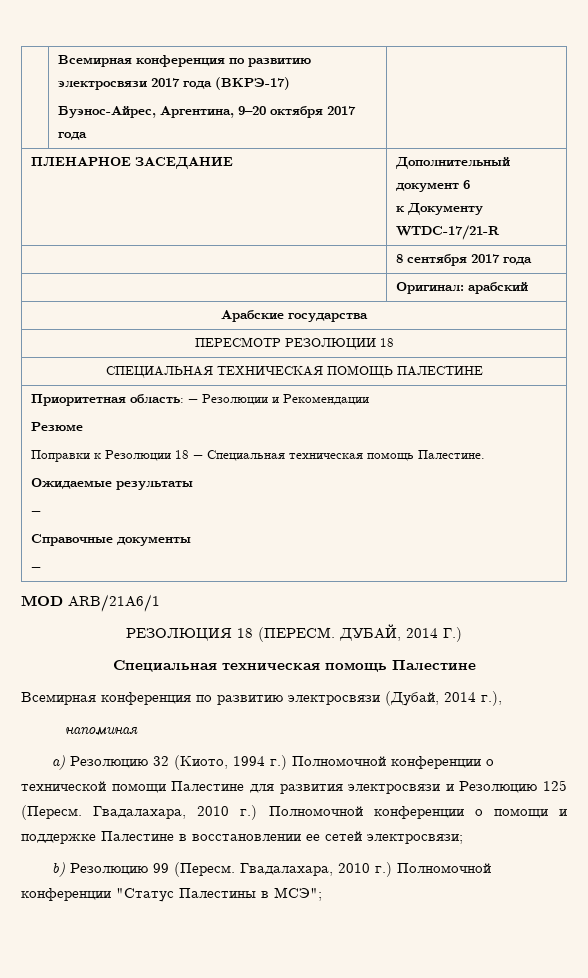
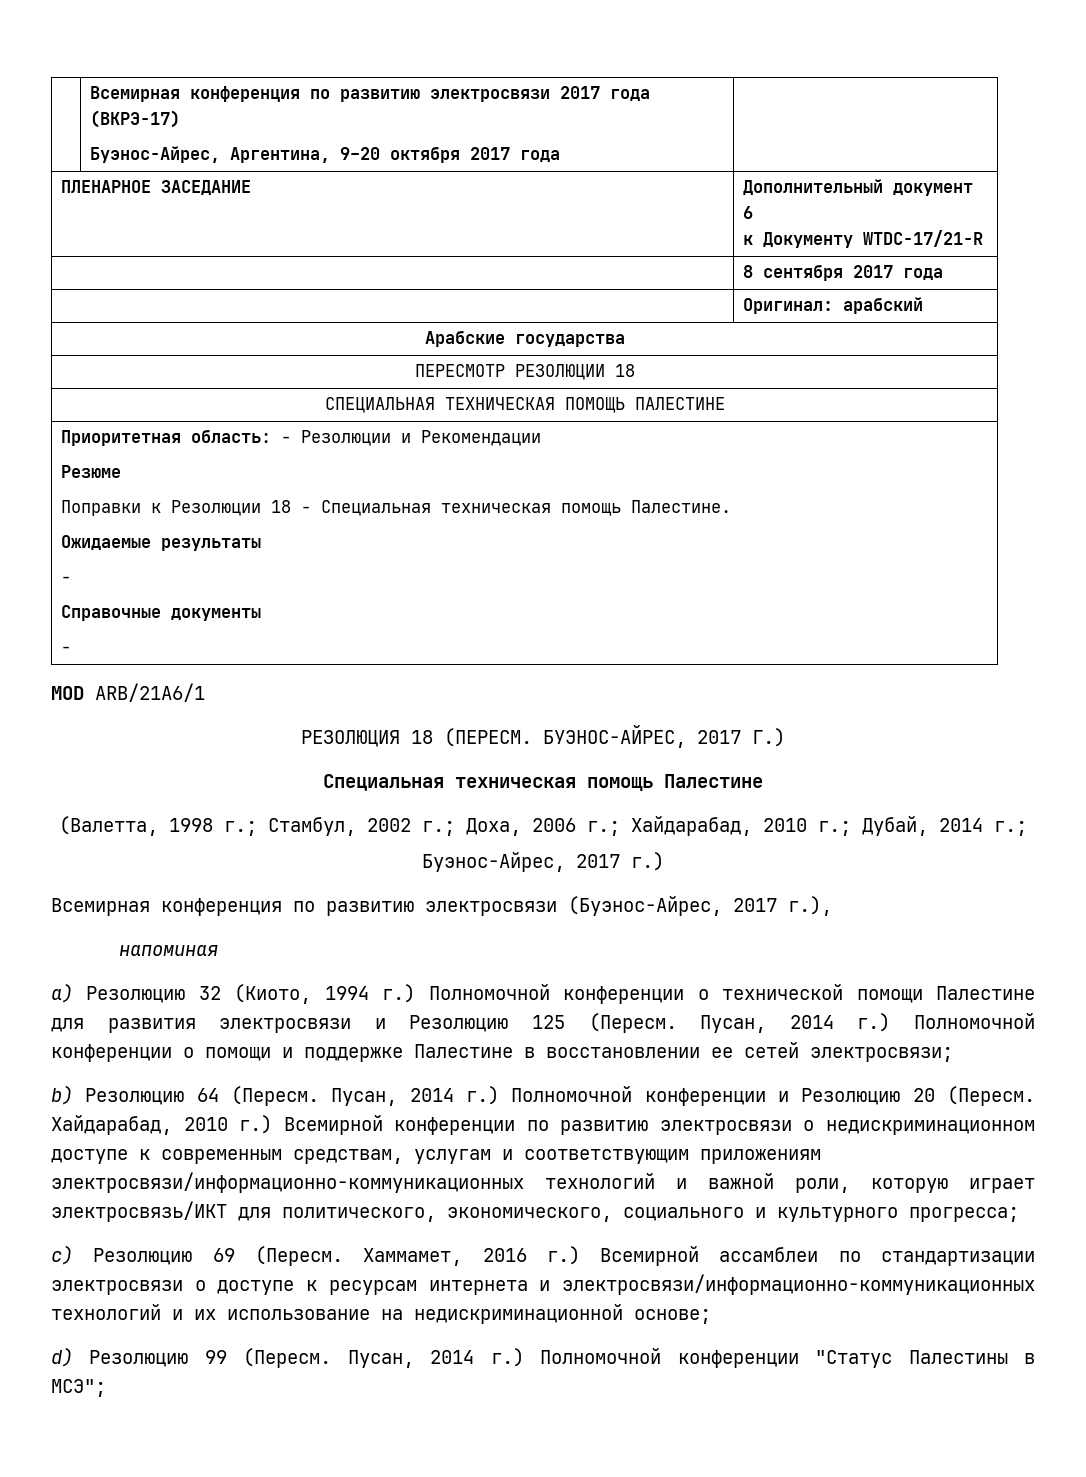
[339,624,438,641] ДУБАЙ, 2014 -> [543,725,741,748] БУЭНОС-АЙРЕС, 2017
[21,691,476,706] // Всемирная конференция по развитию электросвязи (Дубай, 2014 -> [59,816,1027,836] [422,852,664,872] [51,896,777,916] // (Валетта, 1998 г.; Стамбул, 2002 г.; Доха, 2006 г.; Хайдарабад, 2010 г.; Дубай, 2014 г.; // Буэнос-Айрес, 2017 г.) // Всемирная конференция по развитию электросвязи (Буэнос-Айрес, 2017
[93,806,230,819] Гвадалахара, 2010 -> [700,1015,834,1033] Пусан, 2014
[152,862,370,877] 99 (Пересм. Гвадалахара, 2010 -> [196,1086,1035,1106] [51,1115,1035,1135] [51,1149,821,1164] [51,1172,1035,1193] [51,1201,1019,1222] [51,1245,1035,1266] [51,1274,1035,1295] [51,1304,711,1324] [51,1347,475,1368] 64 (Пересм. Пусан, 2014 г.) Полномочной конференции и Резолюцию 20 (Пересм. Хайдарабад, 2010 г.) Всемирной конференции по развитию электросвязи о недискриминационном доступе к современным средствам, услугам и соответствующим приложениям электросвязи/информационно-коммуникационных технологий и важной роли, которую играет электросвязь/ИКТ для политического, экономического, социального и культурного прогресса; // c) Резолюцию 69 (Пересм. Хаммамет, 2016 г.) Всемирной ассамблеи по стандартизации электросвязи о доступе к ресурсам интернета и электросвязи/информационно-коммуникационных технологий и их использование на недискриминационной основе; // d) Резолюцию 99 (Пересм. Пусан, 2014

